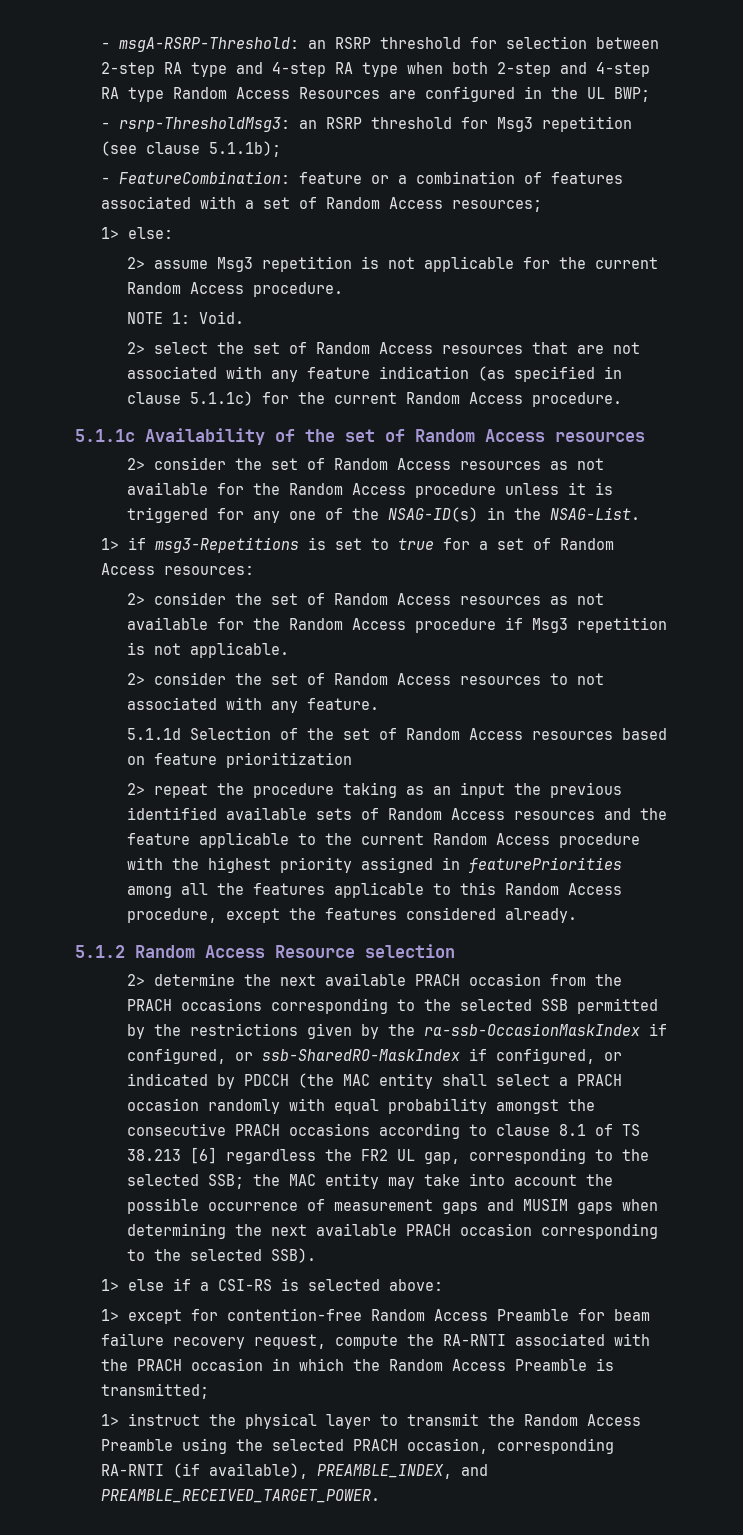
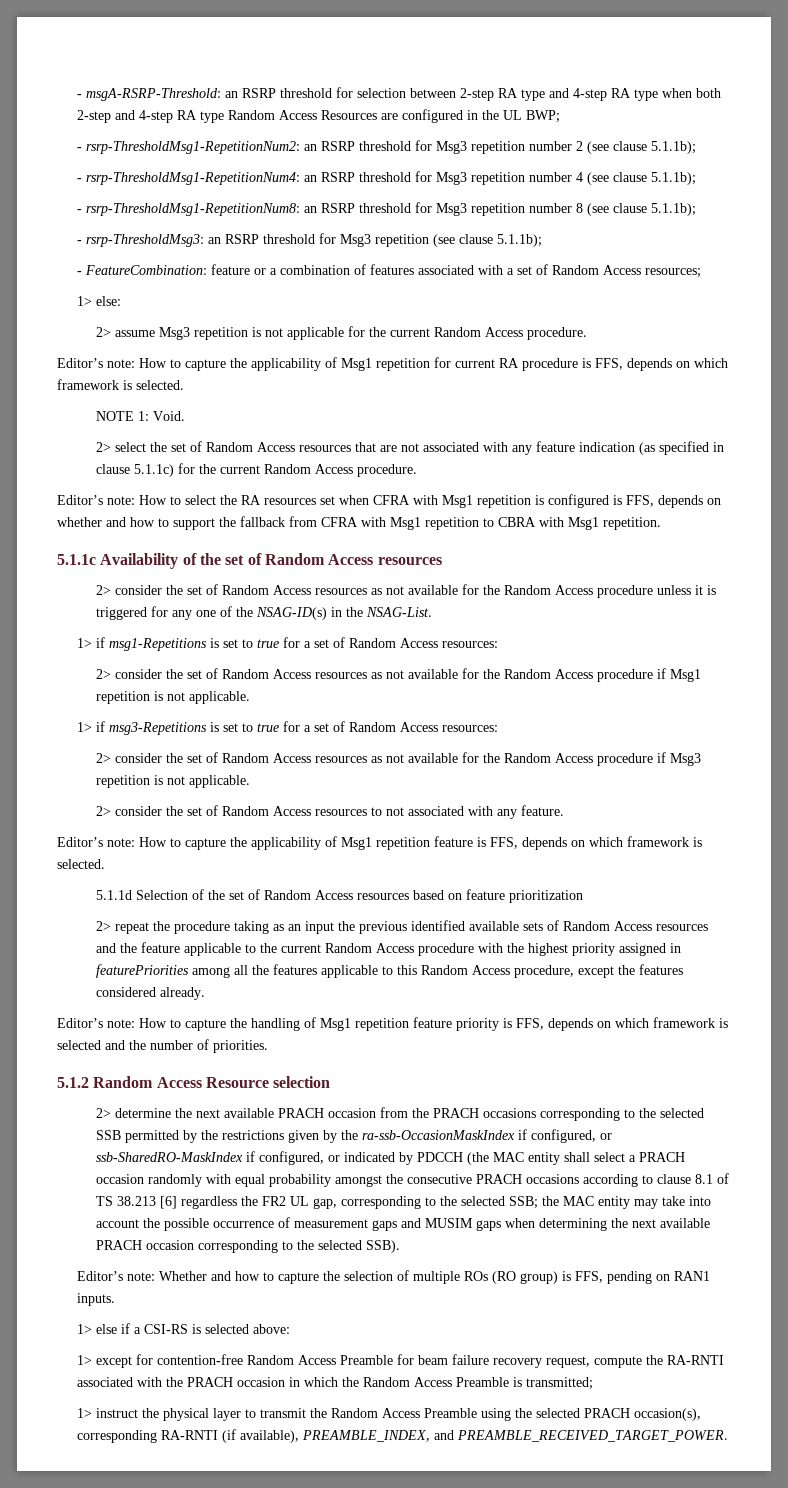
(650, 94) none -> [76,140,696,154] [76,171,696,185] [76,202,696,216] // - rsrp-ThresholdMsg1-RepetitionNum2: an RSRP threshold for Msg3 repetition number 2 (see clause 5.1.1b); // - rsrp-ThresholdMsg1-RepetitionNum4: an RSRP threshold for Msg3 repetition number 4 (see clause 5.1.1b); // - rsrp-ThresholdMsg1-RepetitionNum8: an RSRP threshold for Msg3 repetition number 8 (see clause 5.1.1b);
(343, 289) none -> [57,357,728,371] [57,379,184,390] // Editor’s note: How to capture the applicability of Msg1 repetition for current RA procedure is FFS, depends on which framework is selected.
(622, 399) none -> [57,494,721,508] [57,516,661,530] // Editor’s note: How to select the RA resources set when CFRA with Msg1 repetition is configured is FFS, depends on whether and how to support the fallback from CFRA with Msg1 repetition to CBRA with Msg1 repetition.
(640, 513) none -> [76,637,498,651] [96,668,702,682] [96,691,251,704] // 1> if msg1-Repetitions is set to true for a set of Random Access resources: // 2> consider the set of Random Access resources as not available for the Random Access procedure if Msg1 repetition is not applicable.
(379, 704) none -> [57,836,702,850] [57,859,105,869] // Editor’s note: How to capture the applicability of Msg1 repetition feature is FFS, depends on which framework is selected.
(577, 915) none -> [57,1017,728,1031] [57,1039,268,1053] // Editor’s note: How to capture the handling of Msg1 repetition feature priority is FFS, depends on which framework is selected and the number of priorities.
(316, 1255) none -> [76,1270,710,1284] [76,1293,115,1306] // Editor’s note: Whether and how to capture the selection of multiple ROs (RO group) is FFS, pending on RAN1 inputs.
[406,1438,488,1454] occasion, -> [633,1408,701,1421] occasion(s),

